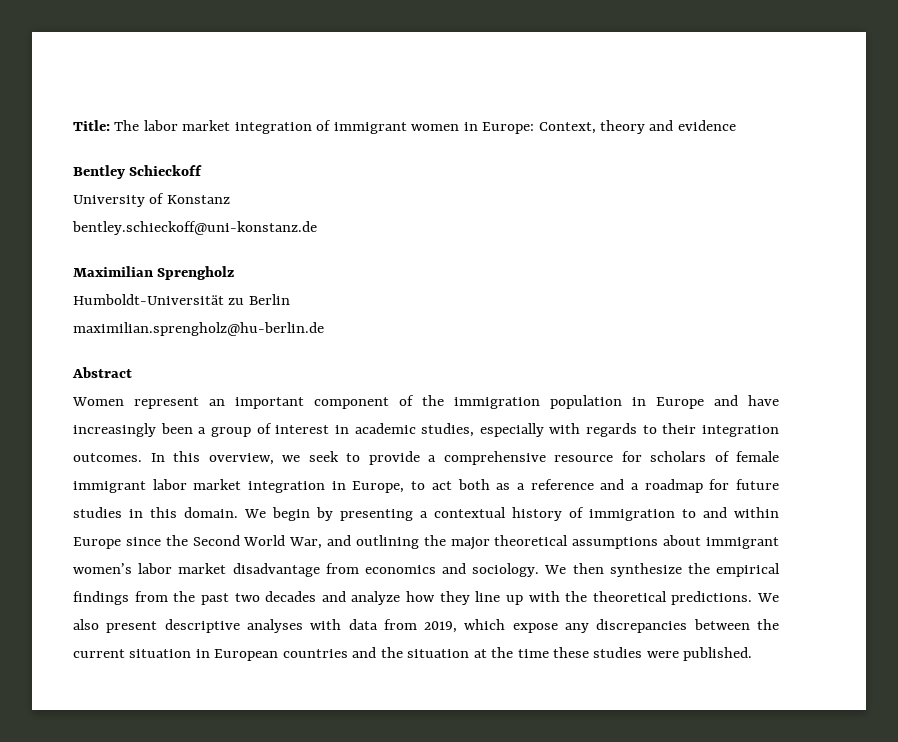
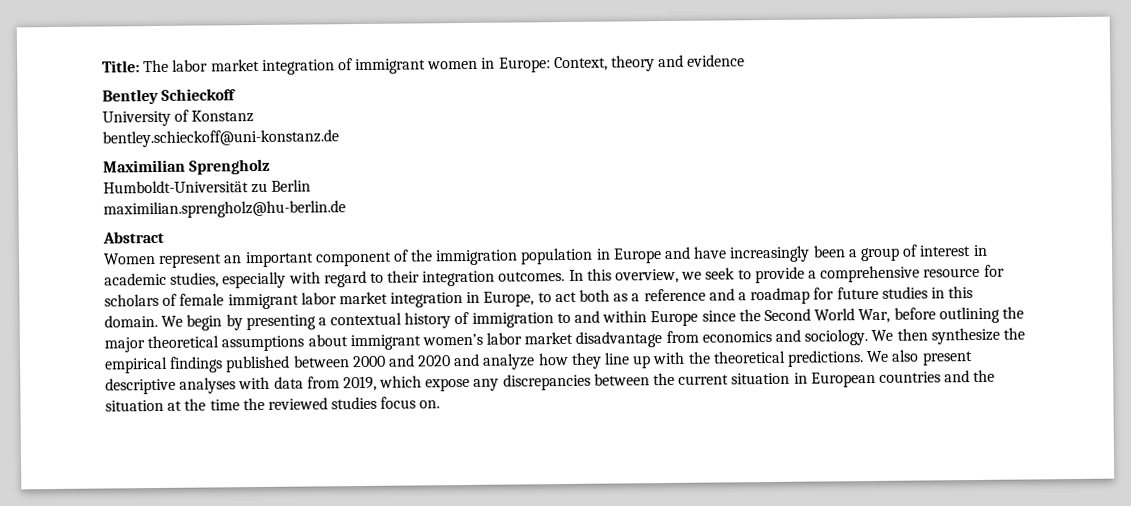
[586,423,638,437] regards -> [323,270,367,288] regard
[327,535,352,546] and -> [893,307,936,320] before
[134,591,317,605] from the past two decades -> [225,354,452,373] published between 2000 and 2020
[553,647,753,661] these studies were published. -> [242,396,441,411] the reviewed studies focus on.

